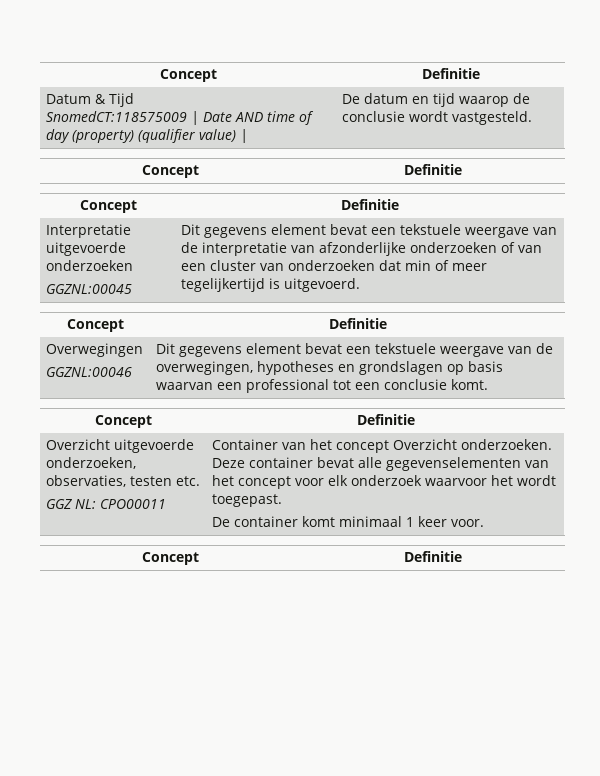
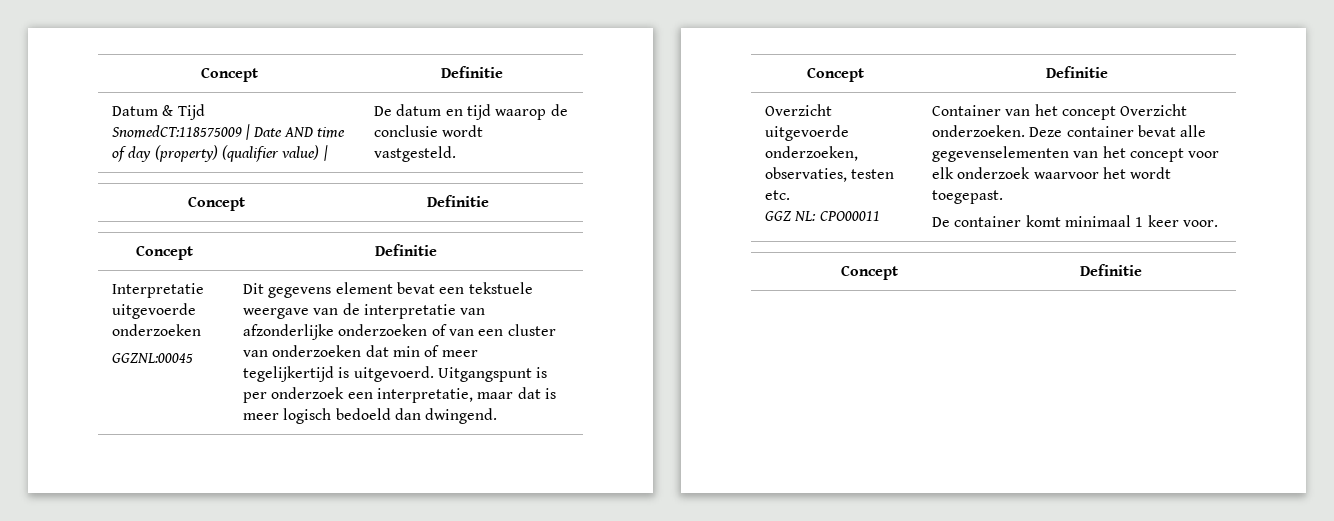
[67,319,124,332] [328,318,387,329] [46,343,144,357] [46,367,133,377] [156,343,554,357] [156,361,504,375] [156,379,489,393] // Concept | Definitie // Overwegingen // GGZNL:00046 | Dit gegevens element bevat een tekstuele weergave van de overwegingen, hypotheses en grondslagen op basis waarvan een professional tot een conclusie komt. -> [437,367,548,382] [242,387,556,403] [242,408,498,424] Uitgangspunt is per onderzoek een interpretatie, maar dat is meer logisch bedoeld dan dwingend.

